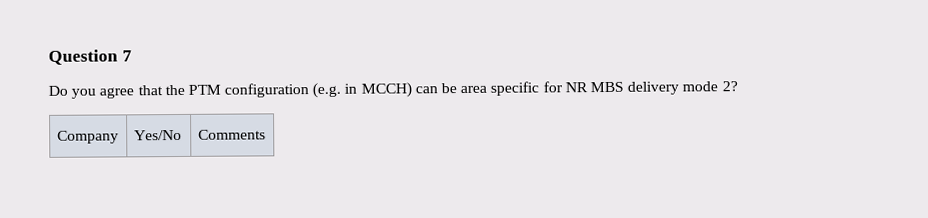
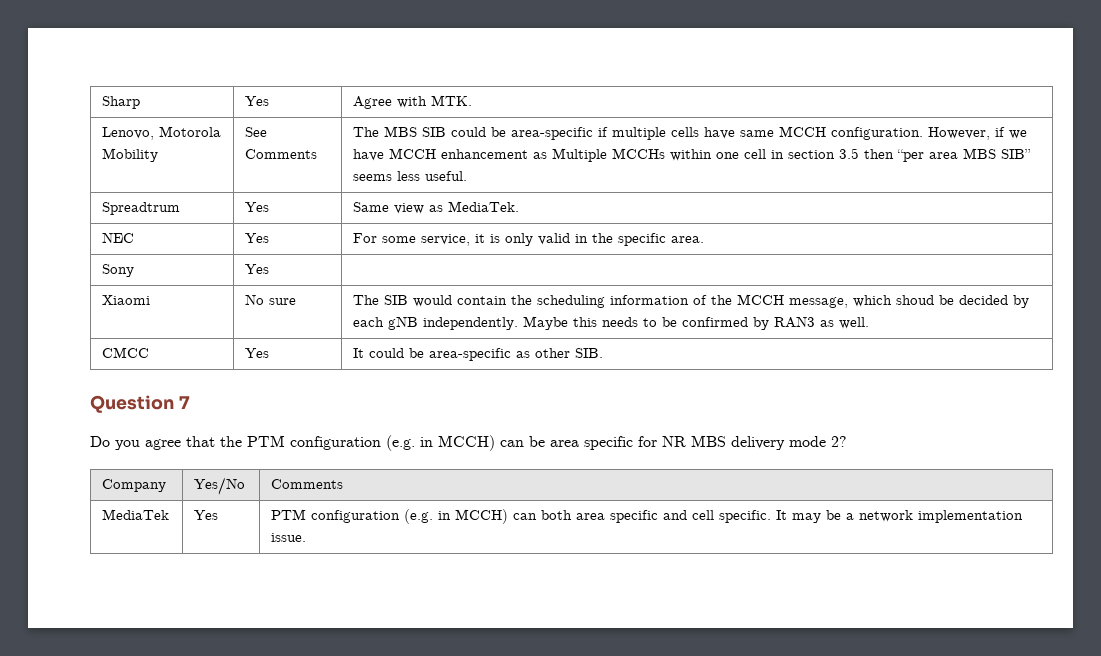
(48, 57) none -> [102,96,141,109] [245,96,270,106] [353,95,473,109] [102,126,222,140] [102,148,159,162] [245,127,268,137] [245,149,318,159] [353,126,1028,140] [353,148,1032,162] [353,171,468,181] [102,202,181,215] [245,202,270,212] [353,201,520,214] [102,232,135,243] [245,233,270,243] [353,233,705,246] [102,264,135,277] [245,264,270,274] [102,295,151,305] [245,294,297,305] [353,294,1030,308] [353,316,870,330] [102,347,150,358] [245,348,270,358] [353,348,604,361] Sharp | Yes | Agree with MTK. // Lenovo, Motorola Mobility | See Comments | The MBS SIB could be area-specific if multiple cells have same MCCH configuration. However, if we have MCCH enhancement as Multiple MCCHs within one cell in section 3.5 then “per area MBS SIB” seems less useful. // Spreadtrum | Yes | Same view as MediaTek. // NEC | Yes | For some service, it is only valid in the specific area. // Sony | Yes | // Xiaomi | No sure | The SIB would contain the scheduling information of the MCCH message, which shoud be decided by each gNB independently. Maybe this needs to be confirmed by RAN3 as well. // CMCC | Yes | It could be area-specific as other SIB. //
(266, 134) none -> [102,509,170,520] [194,510,219,520] [271,509,1024,524] [271,533,307,542] // MediaTek | Yes | PTM configuration (e.g. in MCCH) can both area specific and cell specific. It may be a network implementation issue.

